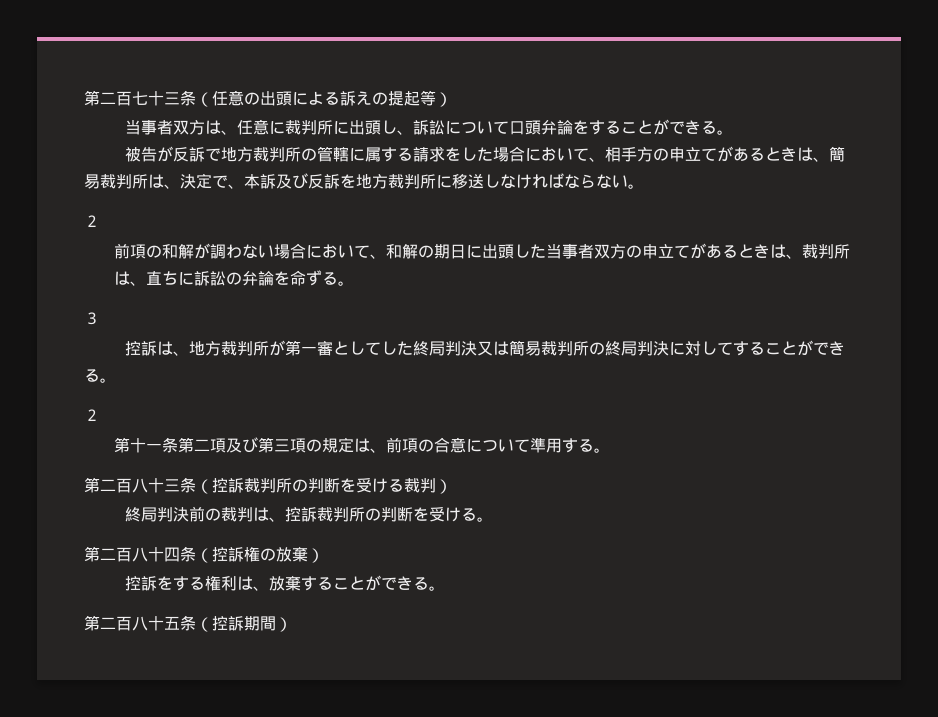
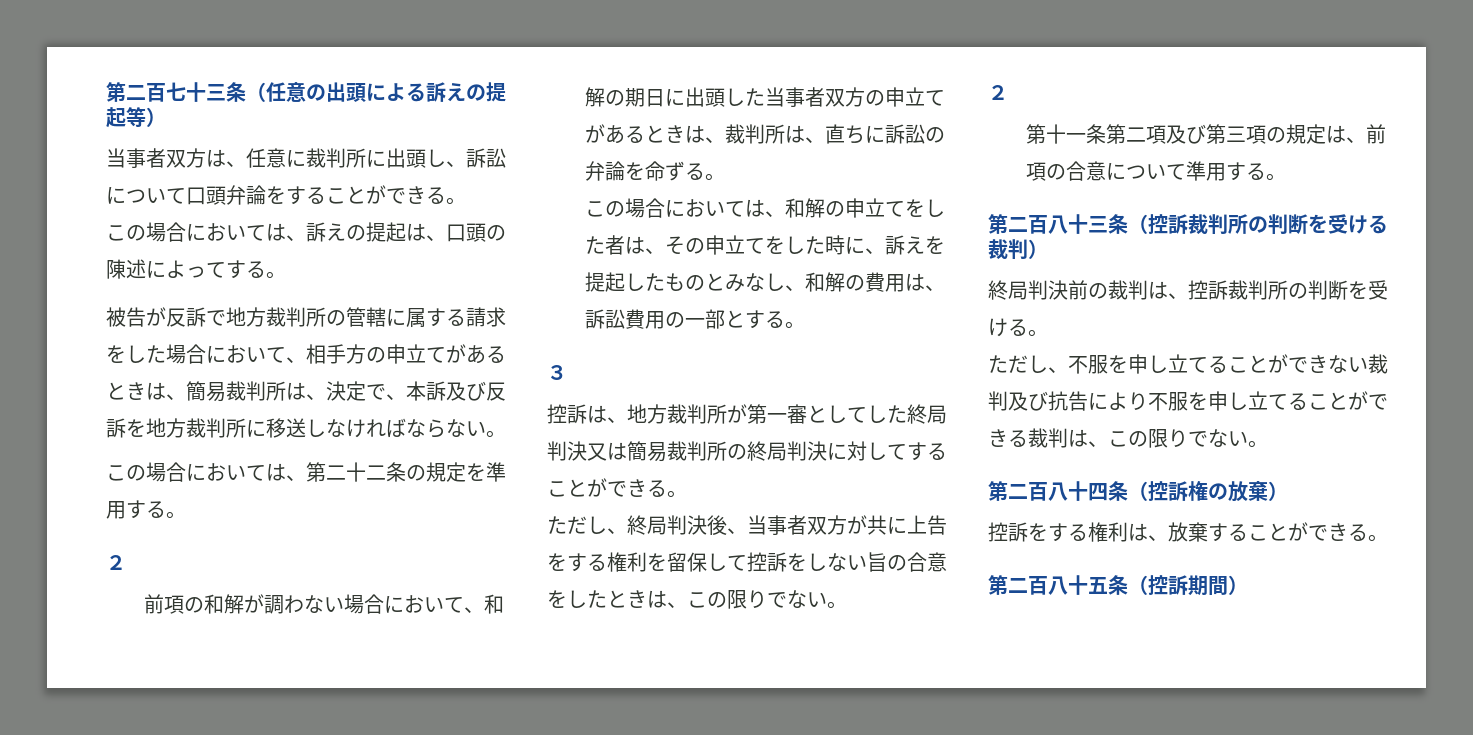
(734, 132) none -> [106,222,506,242] [106,259,286,279] // この場合においては、訴えの提起は、口頭の陳述によってする。
(644, 186) none -> [106,462,506,482] [106,500,186,519] // この場合においては、第二十二条の規定を準用する。
(355, 283) none -> [585,198,946,218] [585,235,946,255] [585,272,946,292] [585,309,806,329] // この場合においては、和解の申立てをした者は、その申立てをした時に、訴えを提起したものとみなし、和解の費用は、訴訟費用の一部とする。
(116, 380) none -> [547,515,947,535] [547,552,947,572] [547,589,847,609] // ただし、終局判決後、当事者双方が共に上告をする権利を留保して控訴をしない旨の合意をしたときは、この限りでない。
(494, 519) none -> [988,354,1388,374] [988,391,1388,411] [988,428,1268,448] // ただし、不服を申し立てることができない裁判及び抗告により不服を申し立てることができる裁判は、この限りでない。

